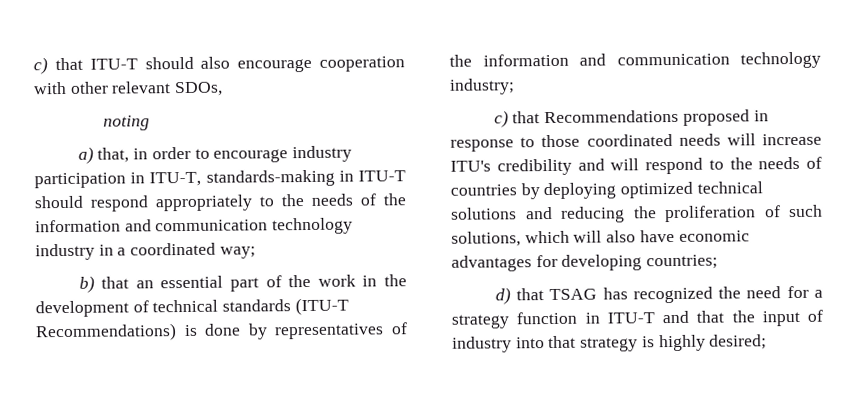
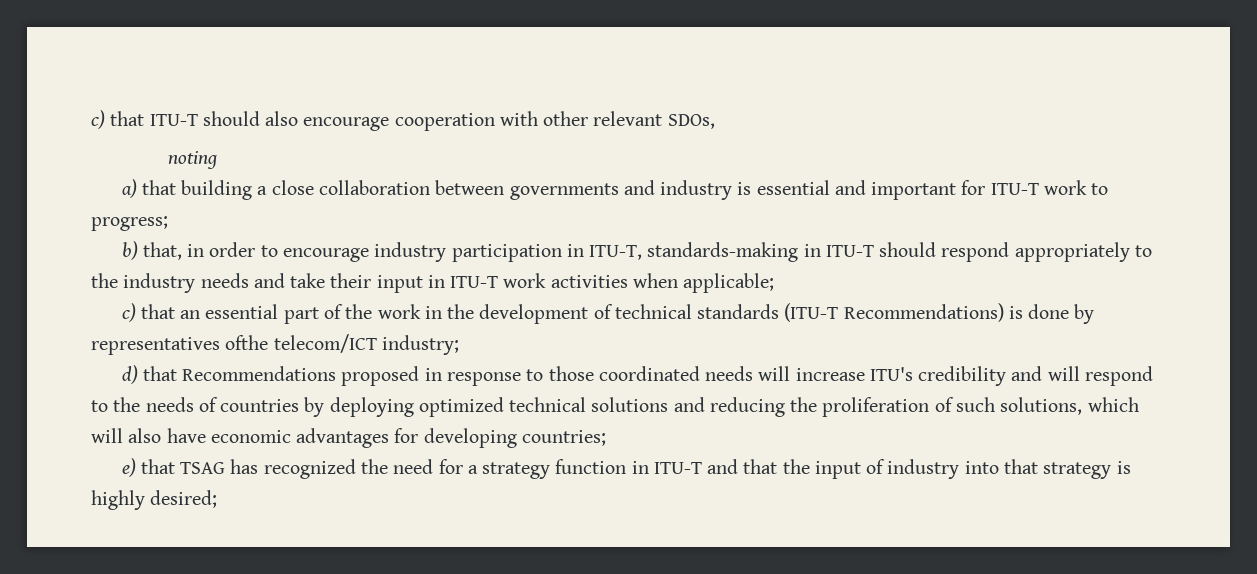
(94, 155) none -> [141,180,1109,200] [91,216,168,231] [121,241,138,260] that building a close collaboration between governments and industry is essential and important for ITU-T work to progress; // b)
[311,193,406,206] [35,217,354,235] [35,242,256,261] [78,275,95,293] needs of the information and communication technology industry in a coordinated way; // b) -> [123,273,775,293] [121,303,136,322] industry needs and take their input in ITU-T work activities when applicable; // c)
[391,322,408,335] [449,51,821,69] of the information and communication technology -> [225,334,377,353] ofthe telecom/ICT
[493,110,509,128] c) -> [121,365,138,384] d)
[494,287,511,305] d) -> [121,458,136,477] e)

